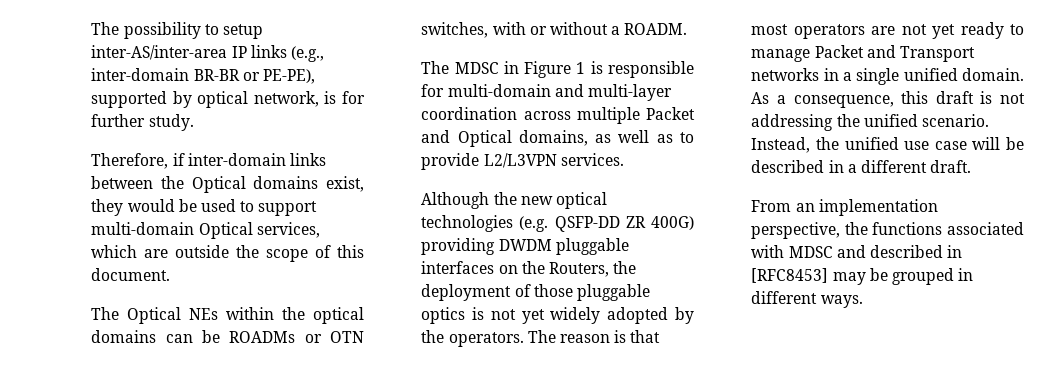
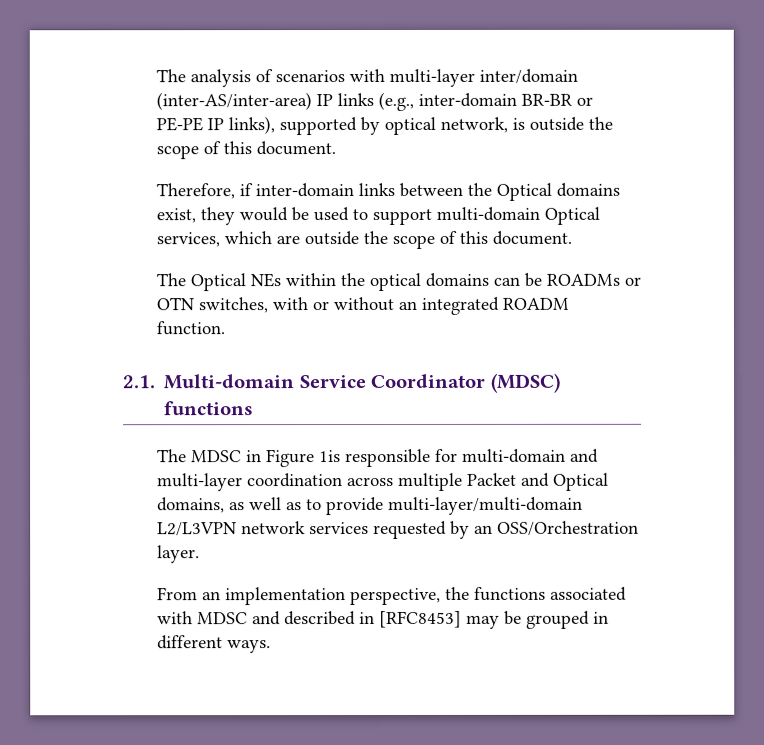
[91,22,263,39] [91,45,228,60] The possibility to setup inter-AS/inter-area -> [155,68,578,88] [155,92,312,111] The analysis of scenarios with multi-layer inter/domain (inter-AS/inter-area)
[262,69,315,84] PE-PE), -> [155,116,275,135] PE-PE IP links),
[342,91,366,104] [91,114,194,131] for further study. -> [528,116,613,131] [155,141,336,160] outside the scope of this document.
[611,23,688,35] a ROADM. -> [397,296,569,315] [155,321,225,336] [123,372,561,393] [164,401,255,416] an integrated ROADM function. // 2.1. Multi-domain Service Coordinator (MDSC) functions
[576,61,603,74] 1 is -> [318,450,341,463] 1is
[483,153,624,168] [421,192,607,209] [421,215,694,232] [421,238,629,255] [421,261,637,277] [421,284,650,301] [421,307,694,324] [421,330,661,347] [751,22,1024,39] [751,45,975,62] [751,68,1024,85] [751,91,1025,108] [751,114,989,131] [751,137,1024,153] [751,160,972,173] L2/L3VPN services. // Although the new optical technologies (e.g. QSFP-DD ZR 400G) providing DWDM pluggable interfaces on the Routers, the deployment of those pluggable optics is not yet widely adopted by the operators. The reason is that most operators are not yet ready to manage Packet and Transport networks in a single unified domain. As a consequence, this draft is not addressing the unified scenario. Instead, the unified use case will be described in a different draft. -> [387,496,583,515] [156,520,639,540] [156,545,200,564] multi-layer/multi-domain L2/L3VPN network services requested by an OSS/Orchestration layer.

